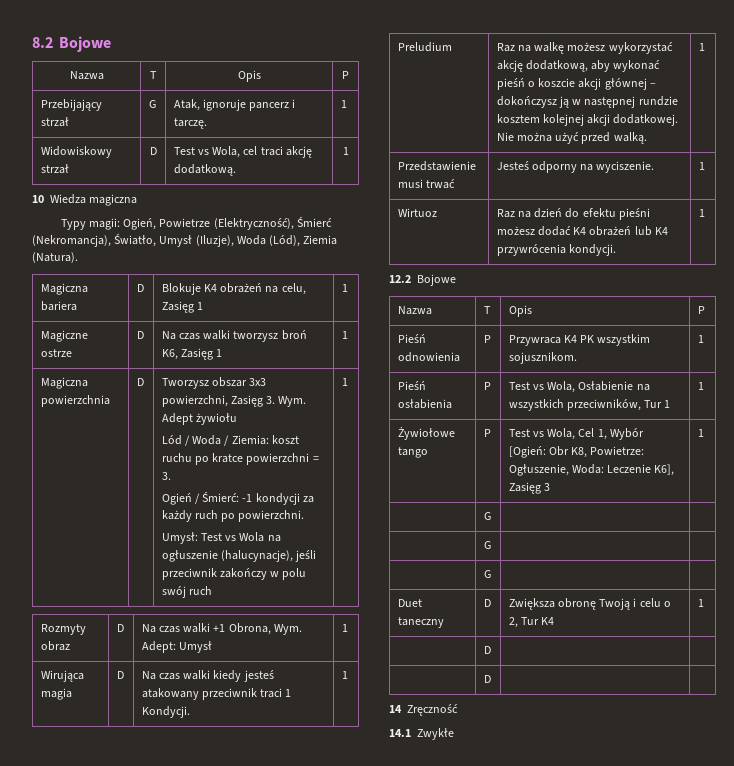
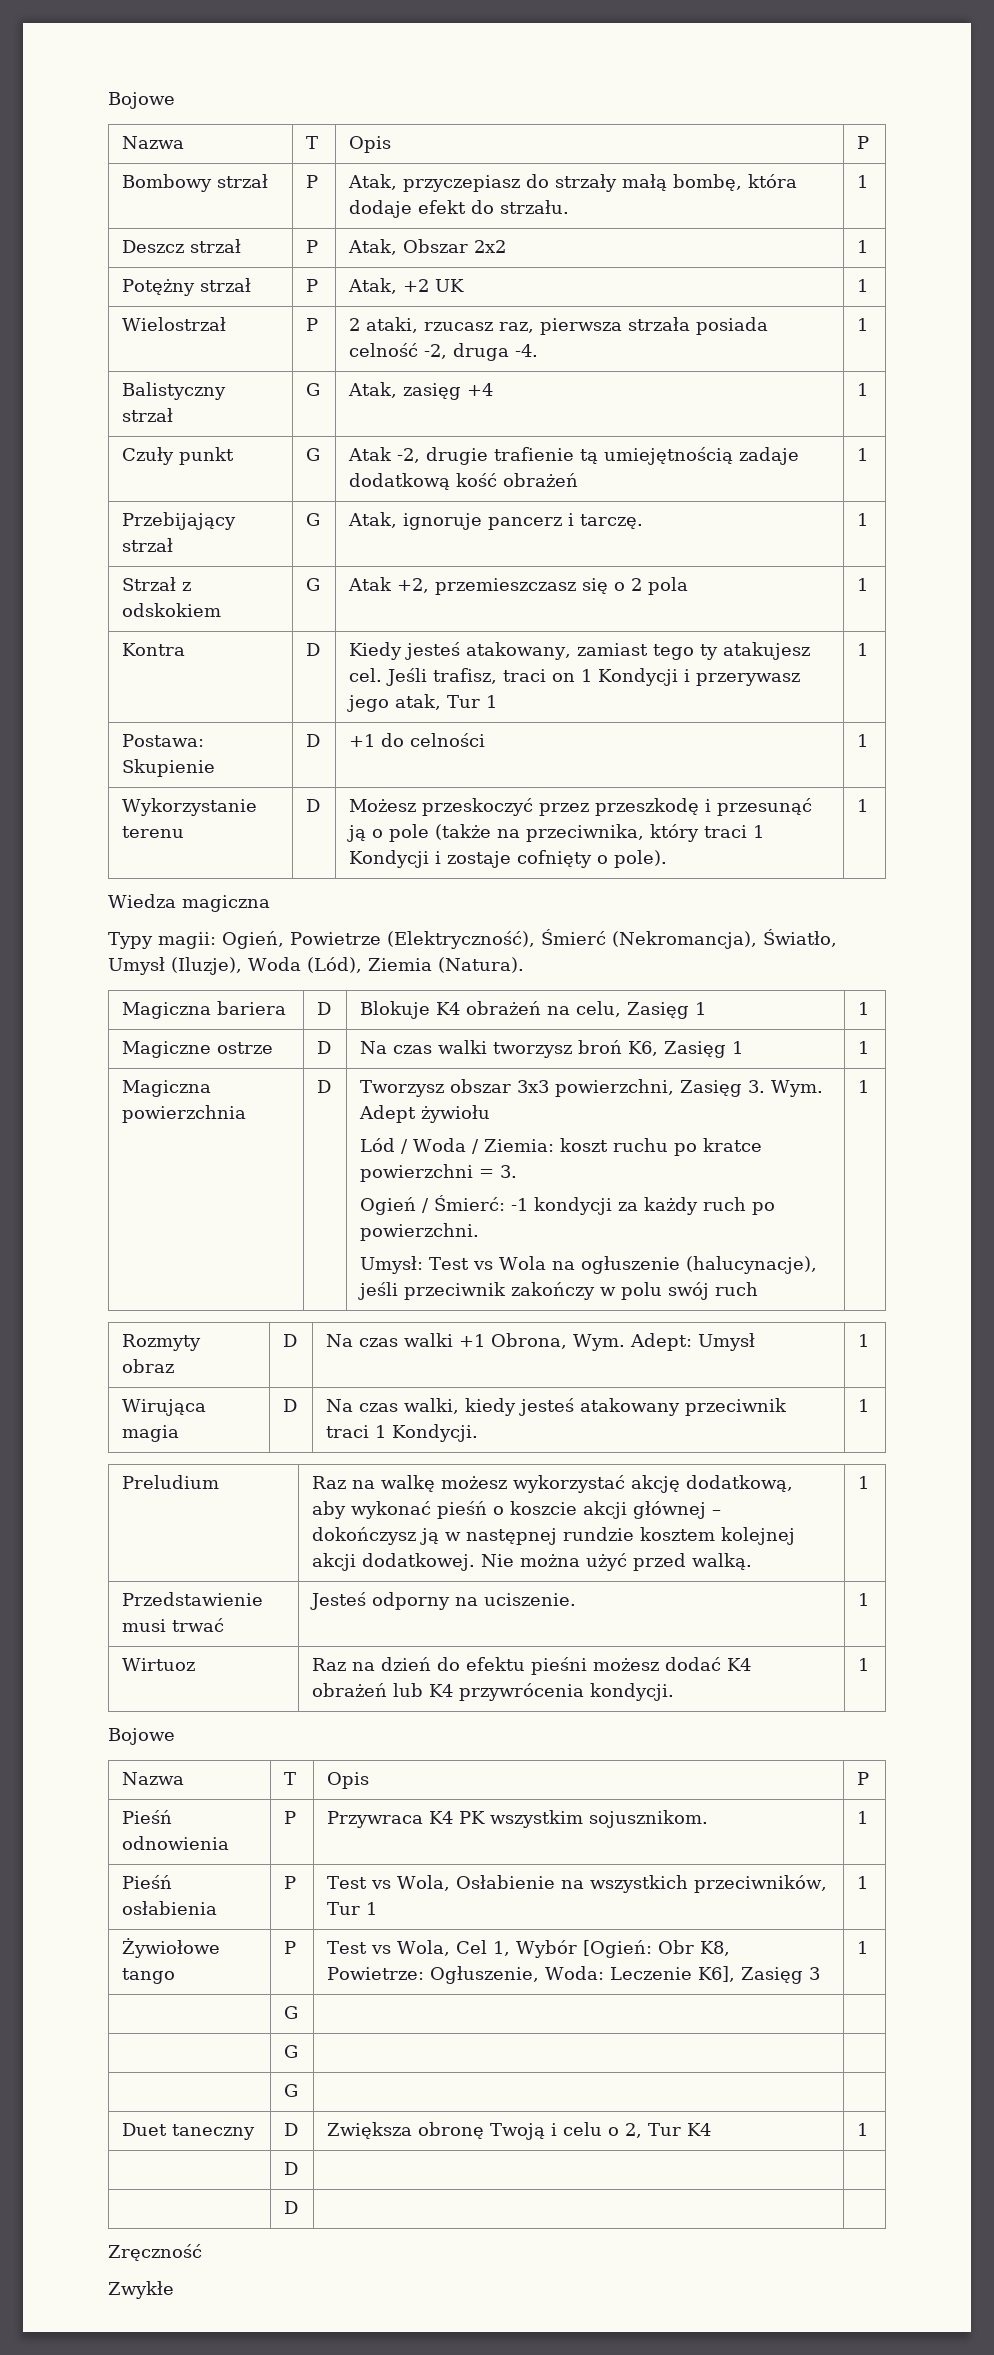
[32,36,111,52] [69,71,104,80] [150,71,157,79] [237,70,261,82] [342,71,349,79] 8.2 Bojowe // Nazwa | T | Opis | P -> [108,92,175,109] [122,136,185,149] [306,136,319,149] [349,136,392,153] [857,136,870,149] [122,174,269,192] [306,175,319,188] [348,174,798,192] [349,200,570,218] [857,175,869,188] [122,239,242,253] [306,240,319,253] [348,239,507,255] [857,240,869,253] [122,278,252,296] [306,279,319,292] [348,278,465,294] [857,279,869,292] [122,317,227,331] [306,318,319,331] [349,317,769,335] [349,343,539,361] [857,318,869,331] [122,382,227,400] [122,408,174,422] [306,383,321,396] [348,382,494,400] [857,383,869,396] [122,447,235,465] [306,448,321,461] [348,447,800,465] [349,473,579,490] [857,448,869,461] Bojowe // Nazwa | T | Opis | P // Bombowy strzał | P | Atak, przyczepiasz do strzały małą bombę, która dodaje efekt do strzału. | 1 // Deszcz strzał | P | Atak, Obszar 2x2 | 1 // Potężny strzał | P | Atak, +2 UK | 1 // Wielostrzał | P | 2 ataki, rzucasz raz, pierwsza strzała posiada celność -2, druga -4. | 1 // Balistyczny strzał | G | Atak, zasięg +4 | 1 // Czuły punkt | G | Atak -2, drugie trafienie tą umiejętnością zadaje dodatkową kość obrażeń | 1
[40,146,112,158] [40,164,69,174] [149,147,157,155] [173,146,312,158] [173,164,236,176] [342,147,349,155] [32,195,44,203] Widowiskowy strzał | D | Test vs Wola, cel traci akcję dodatkową. | 1 // 10 -> [122,577,192,591] [122,603,222,617] [306,578,321,591] [348,577,689,595] [857,578,869,591] [122,643,186,656] [306,643,321,656] [349,642,811,660] [349,668,801,686] [347,694,498,712] [857,643,869,656] [122,734,205,747] [122,759,216,777] [306,734,321,747] [349,733,486,747] [857,734,869,747] [122,798,258,816] [122,826,185,838] [306,799,321,812] [349,798,813,816] [347,824,765,842] [349,850,668,868] [857,799,869,812] Strzał z odskokiem | G | Atak +2, przemieszczasz się o 2 pola | 1 // Kontra | D | Kiedy jesteś atakowany, zamiast tego ty atakujesz cel. Jeśli trafisz, traci on 1 Kondycji i przerywasz jego atak, Tur 1 | 1 // Postawa: Skupienie | D | +1 do celności | 1 // Wykorzystanie terenu | D | Możesz przeskoczyć przez przeszkodę i przesunąć ją o pole (także na przeciwnika, który traci 1 Kondycji i zostaje cofnięty o pole). | 1 //
[183,670,211,680] walki -> [404,1398,460,1414] walki,
[596,161,655,173] wyciszenie. -> [484,1593,577,1606] uciszenie.
[389,275,411,283] 12.2 -> (870, 1664) none
[389,705,402,713] 14 -> (299, 2207) none
[389,729,411,737] 14.1 -> (202, 2252) none

